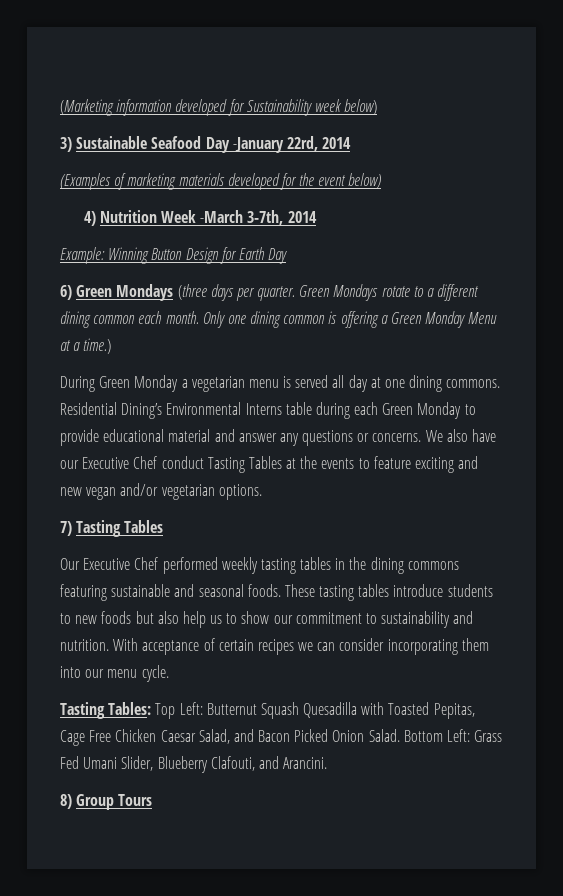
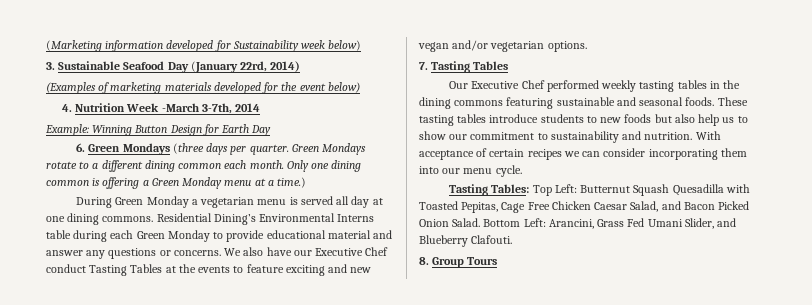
[60,137,72,152] 3) -> [46,62,55,70] 3.
[232,136,352,153] -January 22rd, 2014 -> [190,61,301,73] (January 22rd, 2014)
[83,211,96,226] 4) -> [61,104,72,112] 4.
[60,285,72,300] 6) -> [76,143,86,152] 6.
[468,312,498,324] Menu -> [224,180,252,186] menu
[60,521,72,536] 7) -> [419,62,428,70] 7.
(471, 735) none -> [548,219,594,229] Arancini,
[157,756,328,773] [60,794,72,809] Blueberry Clafouti, and Arancini. // 8) -> [717,218,737,227] [419,235,513,247] [419,257,429,265] and Blueberry Clafouti. // 8.

